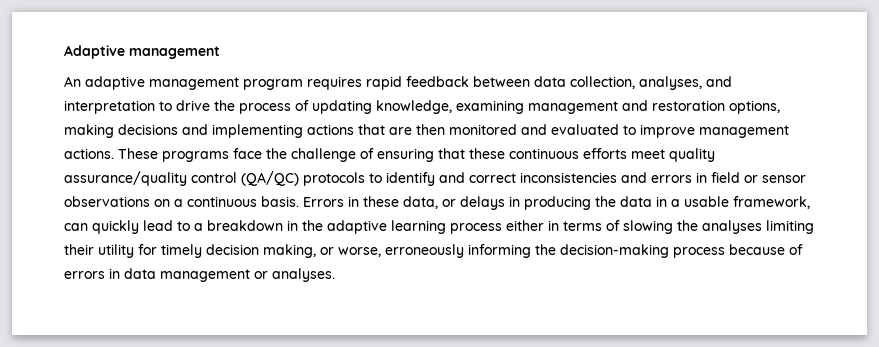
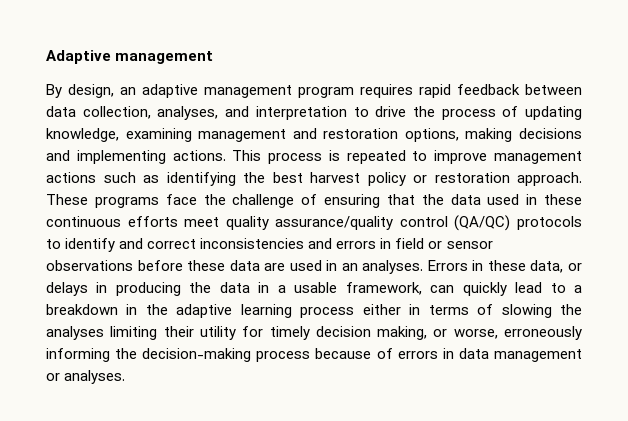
[64,76,81,87] An -> [46,84,136,98] By design, an
[307,124,789,138] [64,148,114,159] actions that are then monitored and evaluated to improve management actions. -> [172,150,582,164] [46,172,582,186] actions. This process is repeated to improve management actions such as identifying the best harvest policy or restoration approach.
(465, 153) none -> [421,194,538,205] the data used in
[154,196,299,207] on a continuous basis. -> [137,260,424,274] before these data are used in an analyses.

